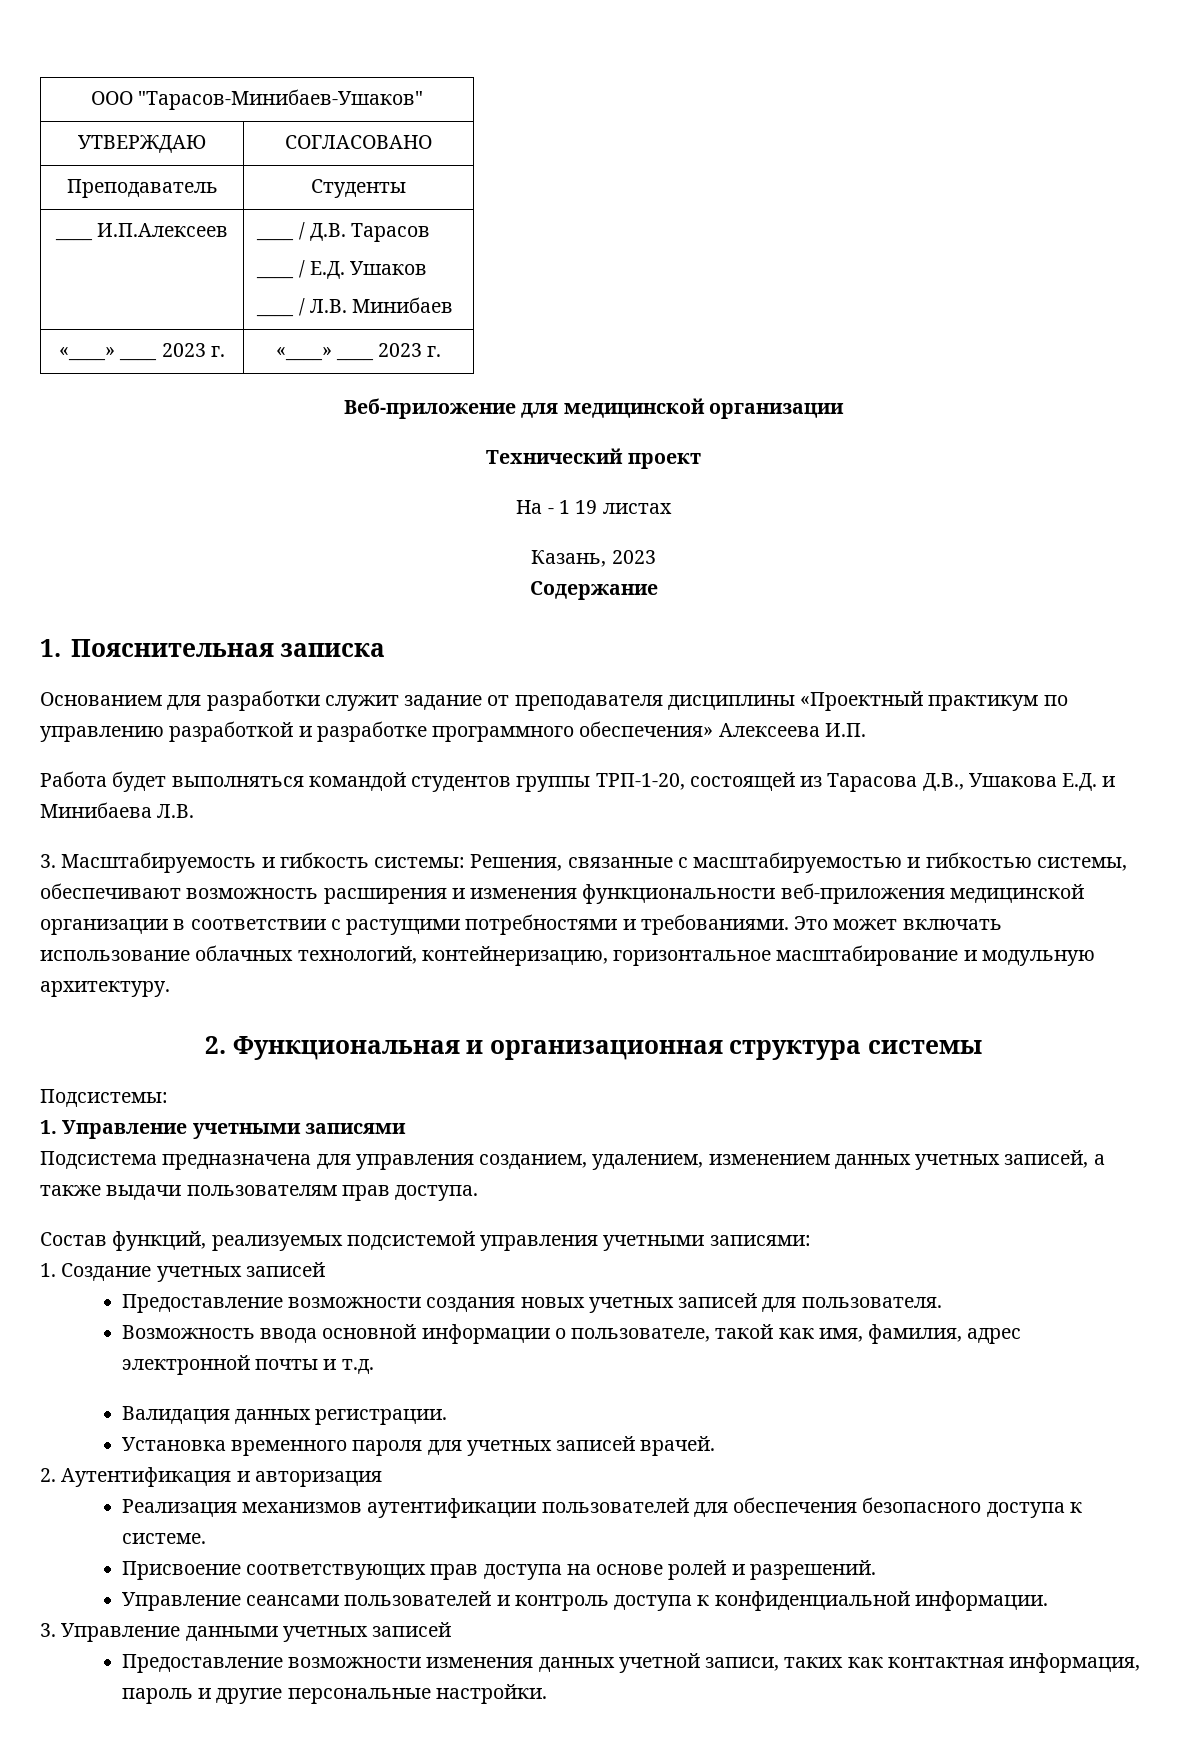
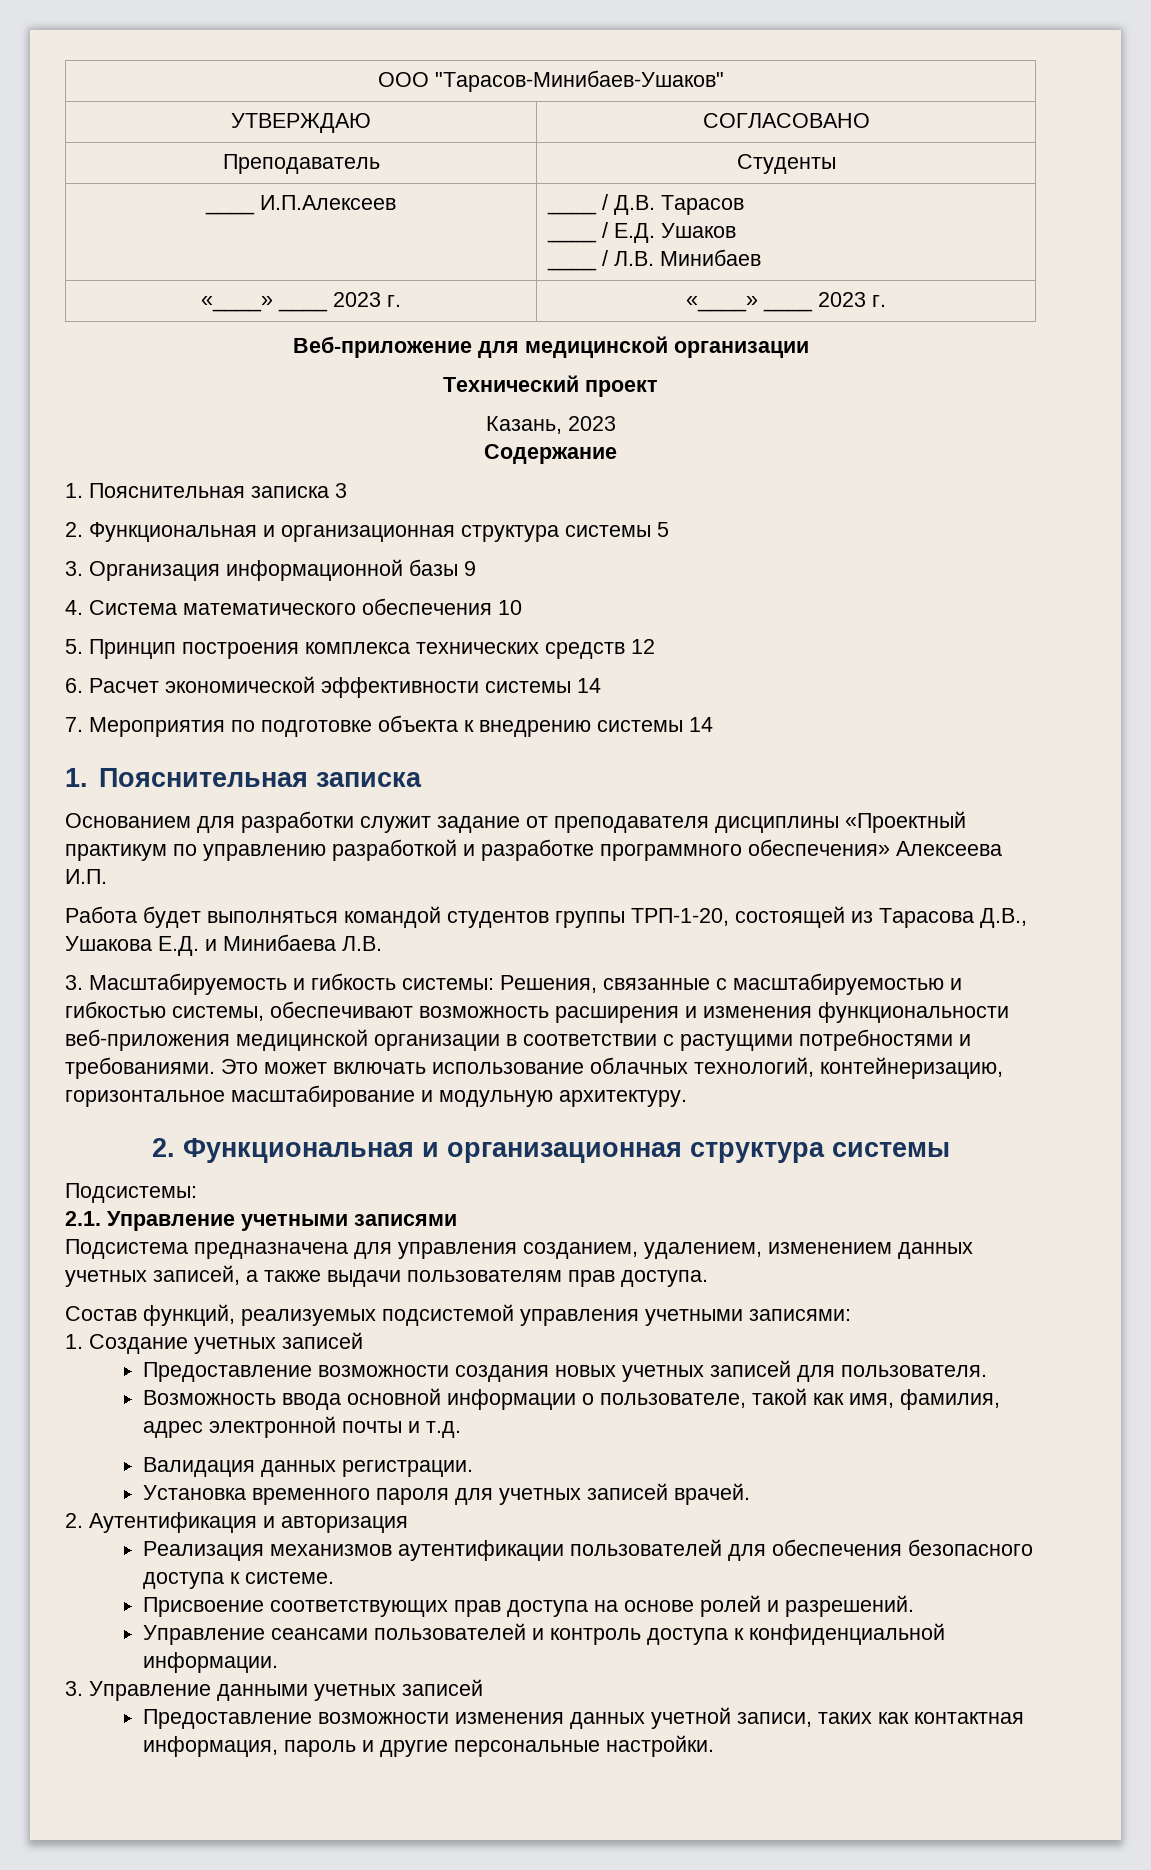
[516,500,672,514] [531,550,656,567] [529,581,658,600] На - 1 19 листах // Казань, 2023 // Содержание -> [485,416,616,434] [484,444,617,464] [65,483,347,498] [65,522,669,542] [65,559,476,581] [65,598,522,615] [65,639,655,659] [65,676,601,698] [65,715,713,737] Казань, 2023 // Содержание // 1. Пояснительная записка 3 // 2. Функциональная и организационная структура системы 5 // 3. Организация информационной базы 9 // 4. Система математического обеспечения 10 // 5. Принцип построения комплекса технических средств 12 // 6. Расчет экономической эффективности системы 14 // 7. Мероприятия по подготовке объекта к внедрению системы 14
[40,1120,57,1134] 1. -> [65,1211,101,1226] 2.1.

